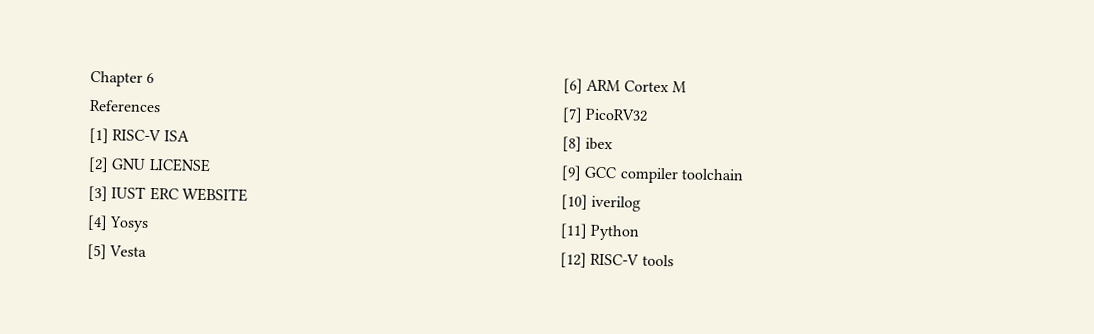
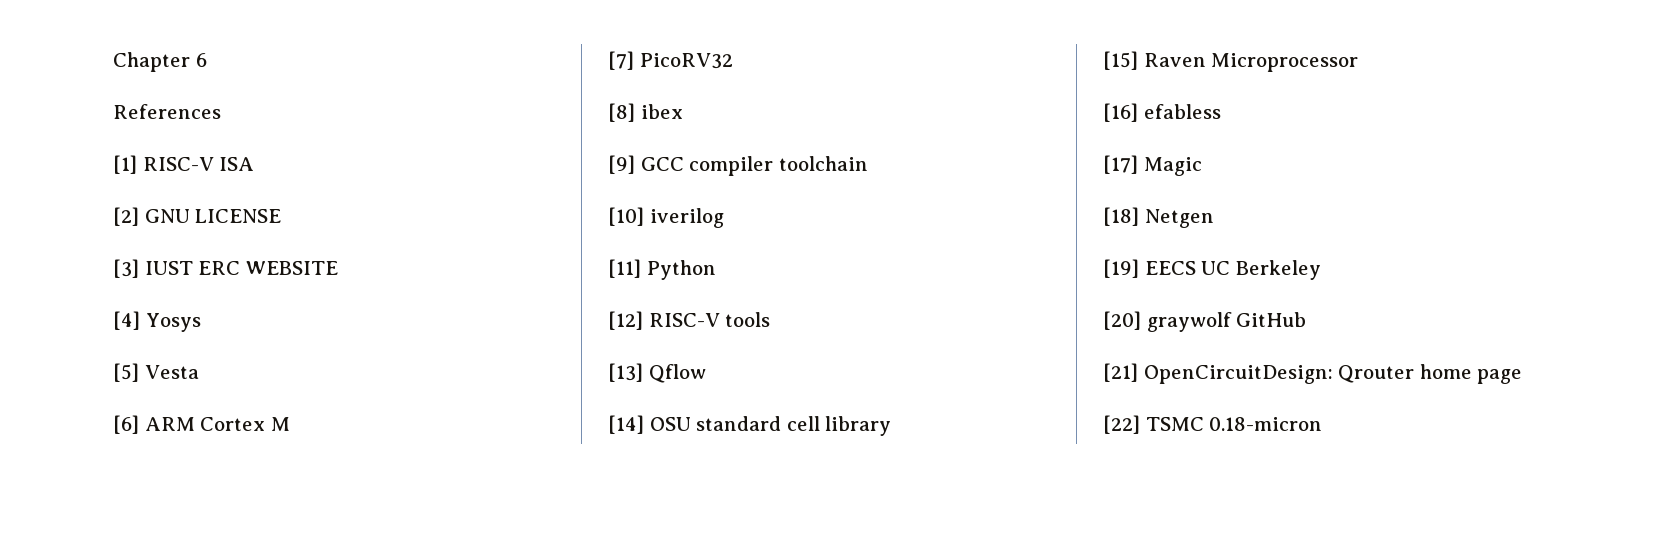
(674, 260) none -> [608,363,706,383] [608,415,892,436] [1103,51,1359,72] [1103,103,1221,122] [1103,155,1202,176] [1103,207,1214,228] [1103,259,1321,280] [1103,311,1307,332] [1103,363,1523,384] [1103,415,1323,434] // [13] Qflow // [14] OSU standard cell library // [15] Raven Microprocessor // [16] efabless // [17] Magic // [18] Netgen // [19] EECS UC Berkeley // [20] graywolf GitHub // [21] OpenCircuitDesign: Qrouter home page // [22] TSMC 0.18-micron

